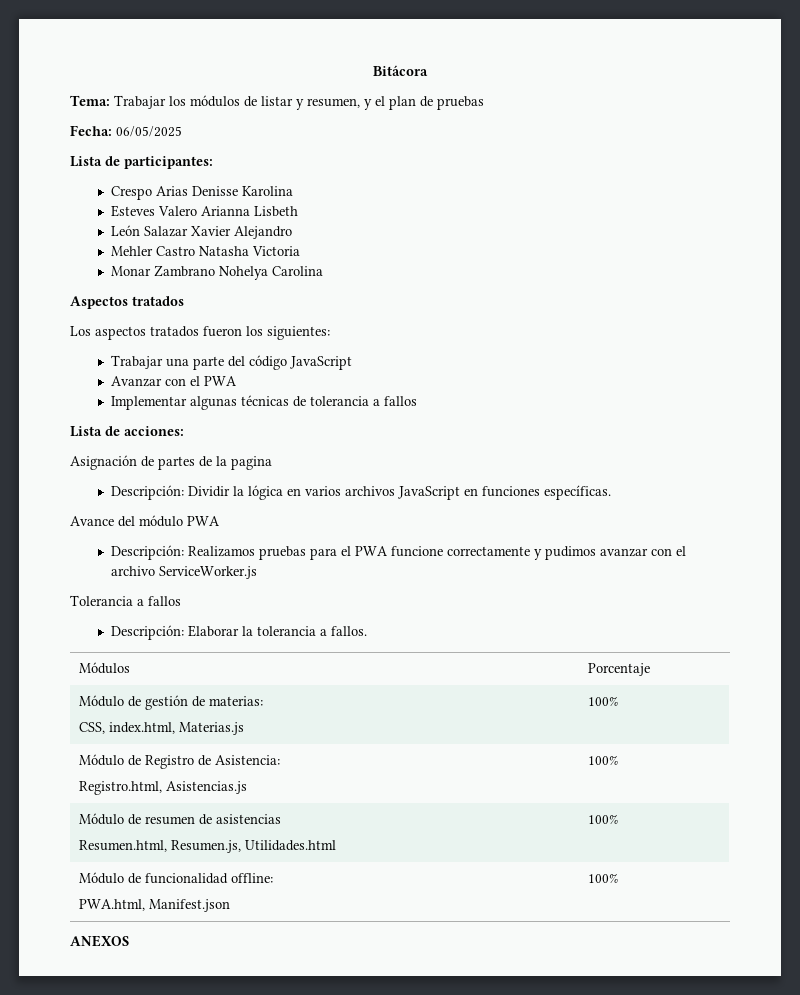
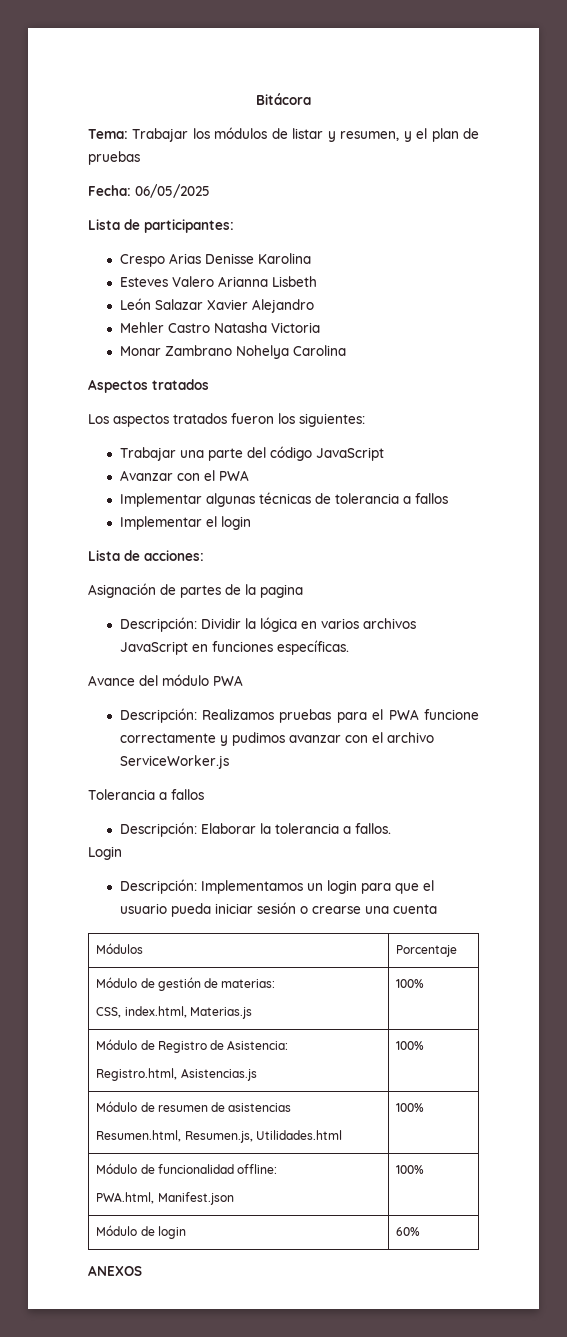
(418, 401) none -> [119,516,251,530] // Implementar el login
(368, 631) none -> [88,846,122,860] [119,879,434,894] [119,902,437,917] // Login // Descripción: Implementamos un login para que el usuario pueda iniciar sesión o crearse una cuenta
(619, 878) none -> [96,1225,186,1239] [396,1227,421,1236] // Módulo de login | 60%

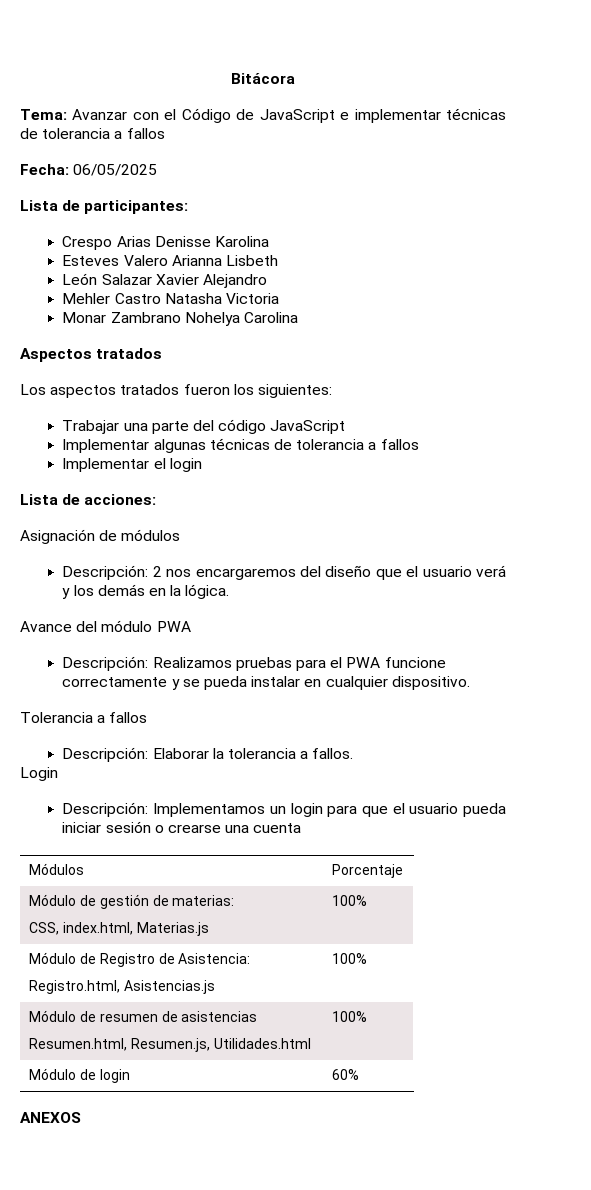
[132,127,479,142] [88,151,140,165] Trabajar los módulos de listar y resumen, y el plan de pruebas -> [72,108,507,123] [20,128,165,139] Avanzar con el Código de JavaScript e implementar técnicas de tolerancia a fallos
[119,470,249,481] // Avanzar con el PWA -> (346, 427) none
[180,584,303,598] [119,617,416,632] [119,640,349,655] partes de la pagina // Descripción: Dividir la lógica en varios archivos JavaScript en funciones específicas. -> [121,529,181,541] [62,565,506,580] [62,584,230,599] módulos // Descripción: 2 nos encargaremos del diseño que el usuario verá y los demás en la lógica.
[231,732,434,746] [119,755,229,769] pudimos avanzar con el archivo ServiceWorker.js -> [182,676,470,690] se pueda instalar en cualquier dispositivo.
[96,1163,278,1174] [96,1192,234,1205] [396,1165,425,1174] // Módulo de funcionalidad offline: // PWA.html, Manifest.json | 100% -> (368, 1016) none

